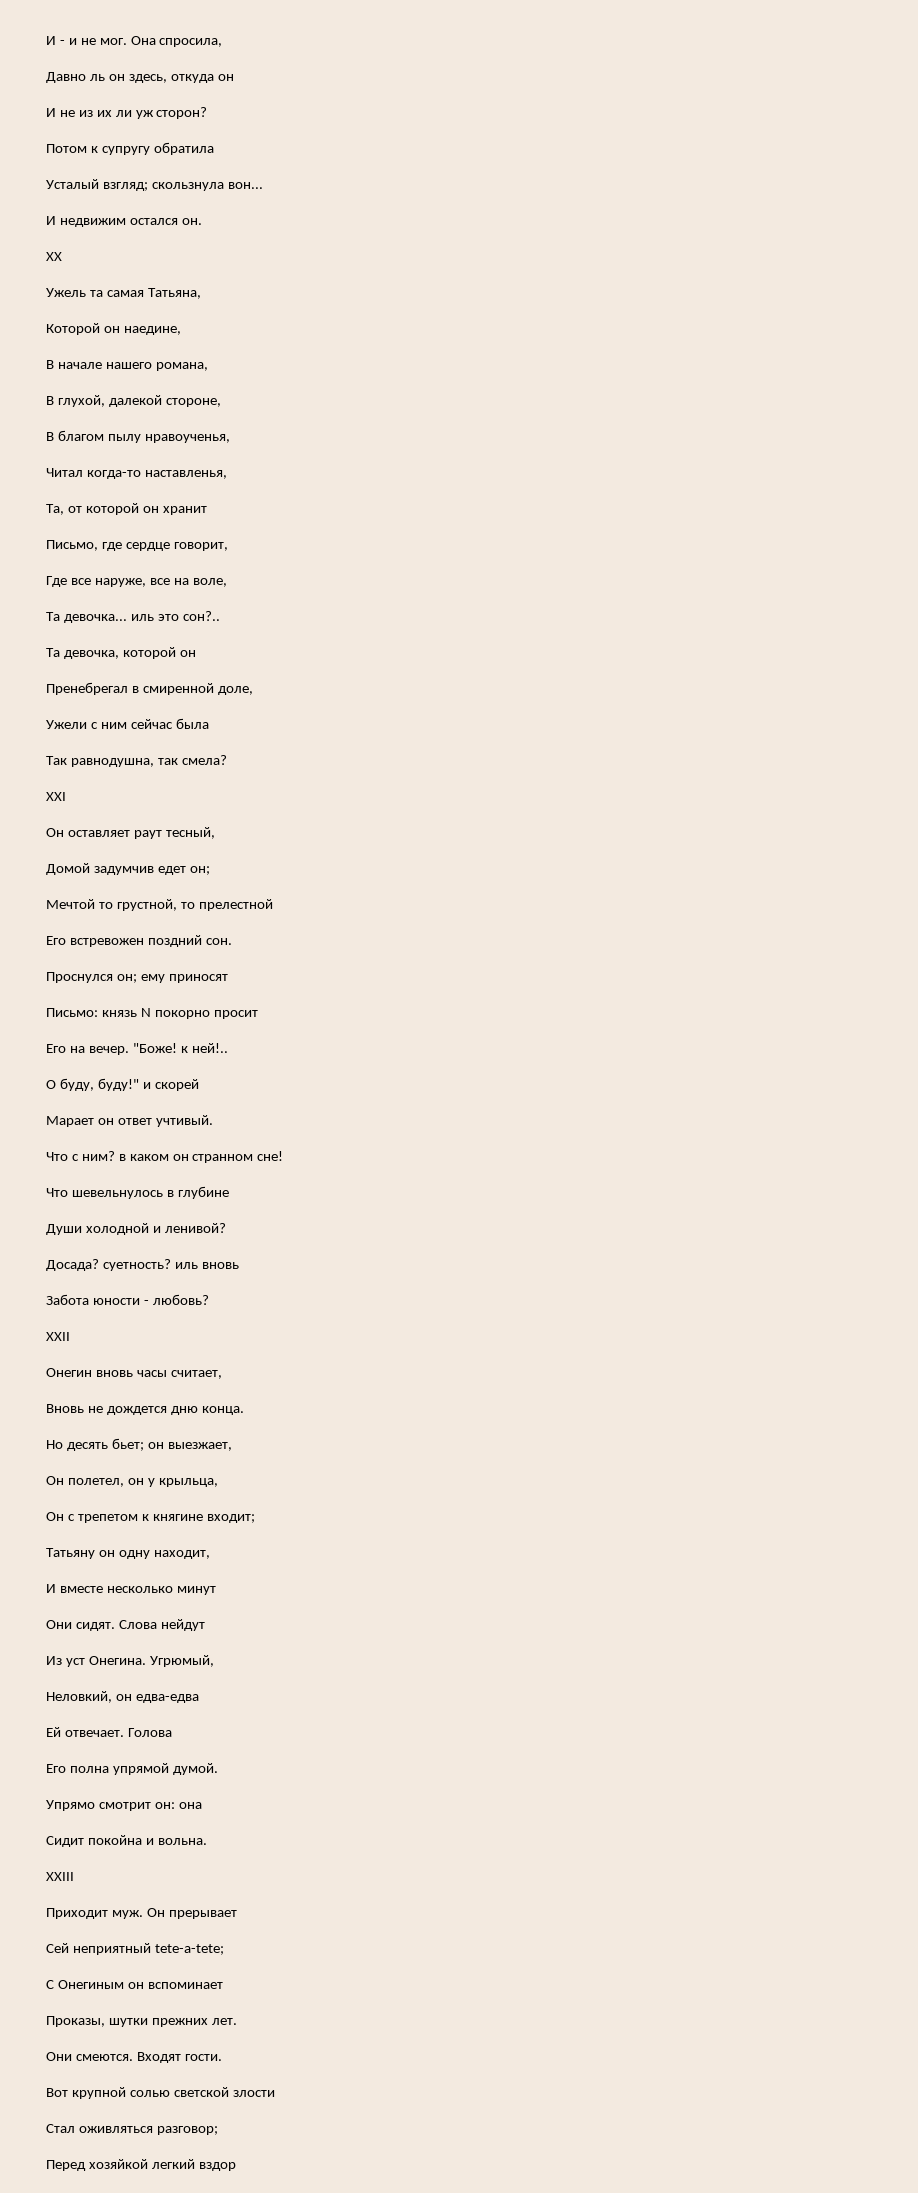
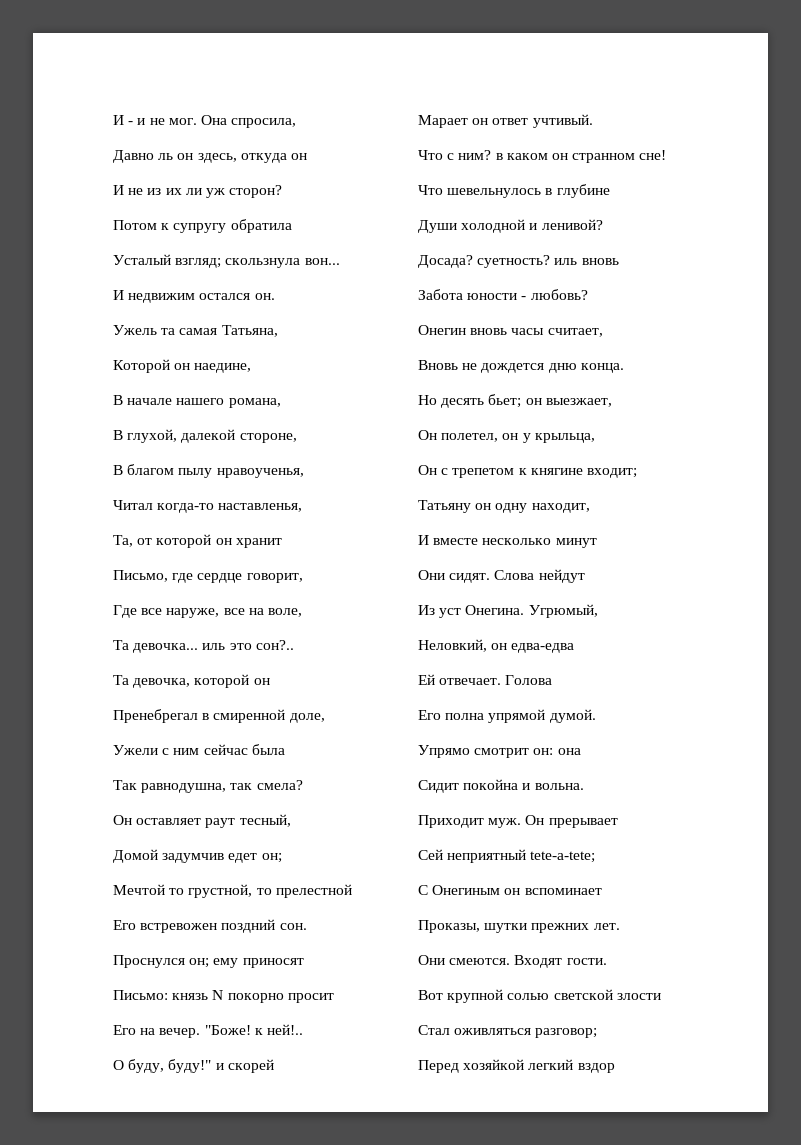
[46,252,62,261] // XX -> (275, 296) none
[46,792,66,801] // XXI -> (303, 785) none
[46,1332,70,1341] // XXII -> (588, 294) none
[46,1872,74,1881] // XXIII -> (584, 786) none

